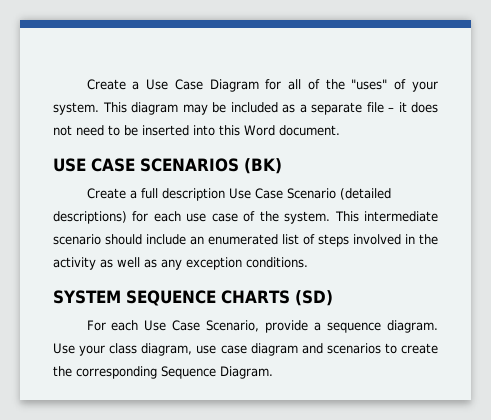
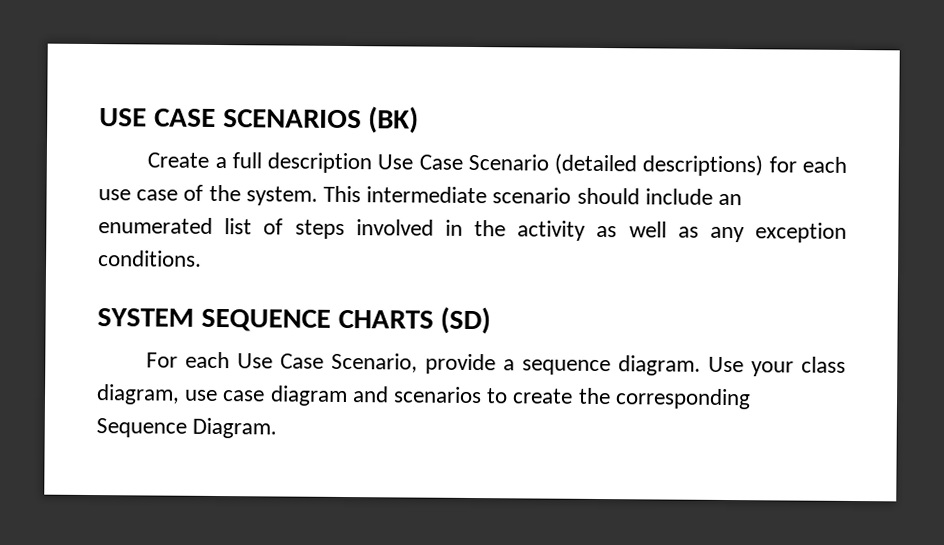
[86,79,438,92] [53,102,438,115] [53,125,340,136] Create a Use Case Diagram for all of the "uses" of your system. This diagram may be included as a separate file – it does not need to be inserted into this Word document. // -> (99, 117) none

